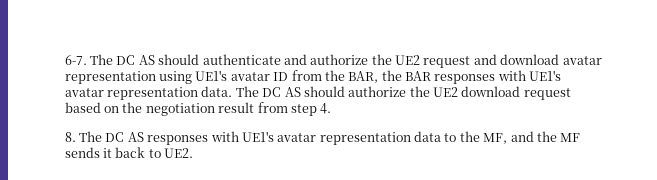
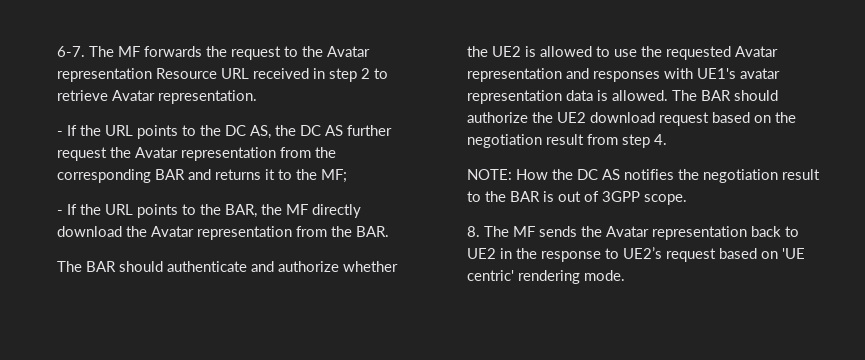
[116,55,155,65] DC AS -> [117,46,370,60] [56,68,388,82] [56,90,257,104] [56,125,392,139] [56,147,336,161] [56,169,347,183] [56,204,361,218] [56,226,389,240] [56,261,116,272] MF forwards the request to the Avatar representation Resource URL received in step 2 to retrieve Avatar representation. // - If the URL points to the DC AS, the DC AS further request the Avatar representation from the corresponding BAR and returns it to the MF; // - If the URL points to the BAR, the MF directly download the Avatar representation from the BAR. // The BAR
[371,54,602,68] [64,70,562,84] [64,86,301,100] the UE2 request and download avatar representation using UE1's avatar ID from the BAR, the BAR responses with UE1's avatar representation data. The DC AS -> [342,261,398,272] [466,46,778,60] [466,68,780,82] [466,90,731,104] whether the UE2 is allowed to use the requested Avatar representation and responses with UE1's avatar representation data is allowed. The BAR
[64,131,581,145] [64,147,194,158] 8. The DC AS responses with UE1's avatar representation data to the MF, and the MF sends it back to UE2. -> [466,169,820,183] [466,191,687,205] [466,226,799,240] [466,247,805,262] [466,270,625,284] NOTE: How the DC AS notifies the negotiation result to the BAR is out of 3GPP scope. // 8. The MF sends the Avatar representation back to UE2 in the response to UE2’s request based on 'UE centric' rendering mode.

